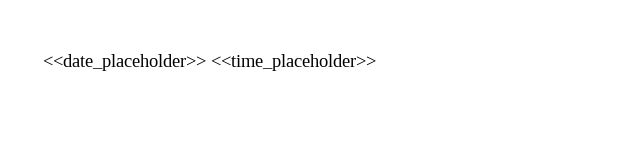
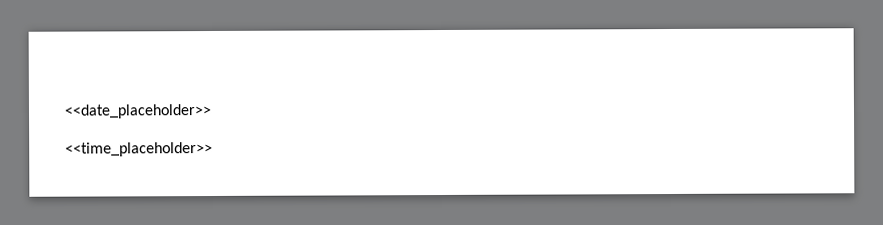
(206, 62) none -> (212, 111) //

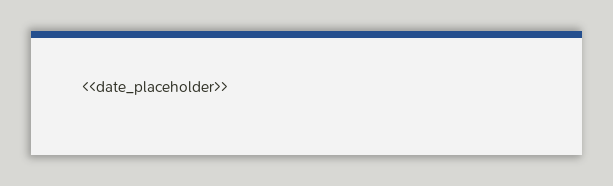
[65,142,213,157] // <<time_placeholder>> -> (228, 88) none

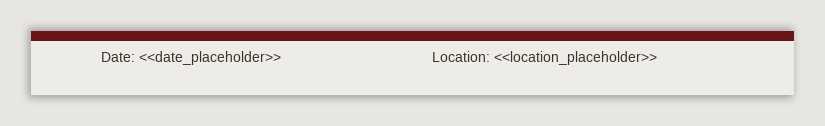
(82, 88) none -> [101,52,135,62] Date:
(228, 88) none -> [432,51,657,65] // Location: <<location_placeholder>>

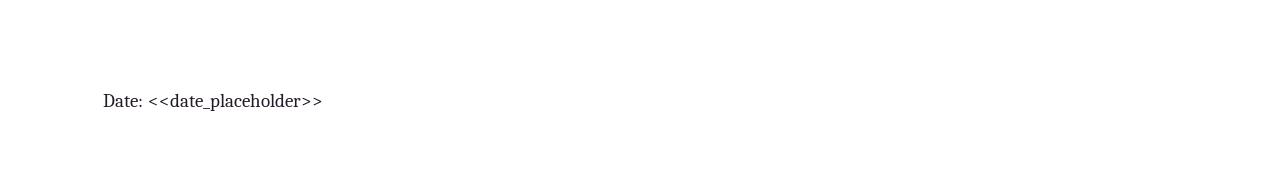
[432,51,657,65] // Location: <<location_placeholder>> -> (324, 102) none

